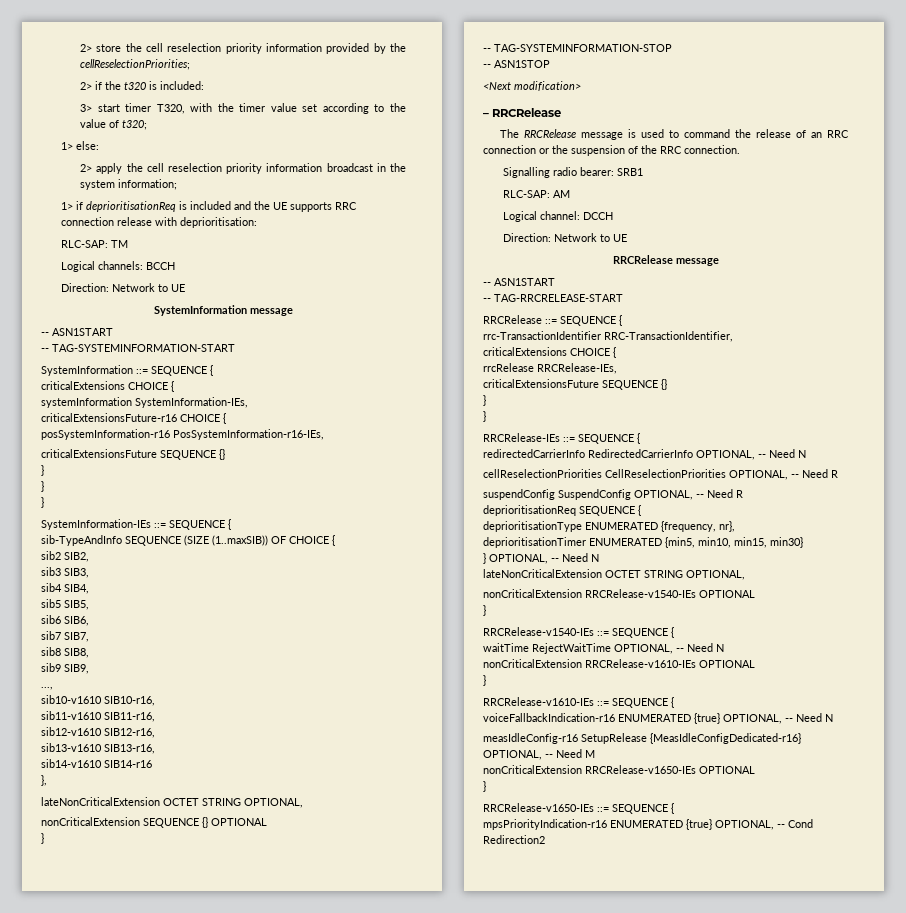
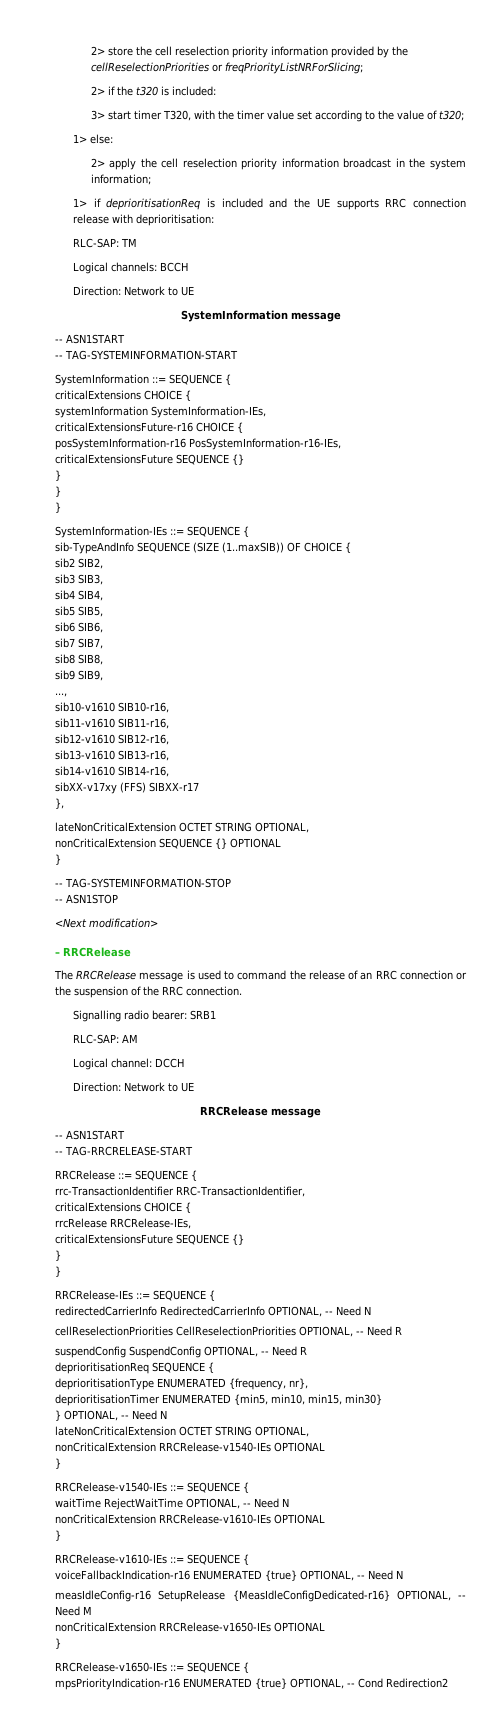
[80,59,191,70] cellReselectionPriorities; -> [90,62,363,74] cellReselectionPriorities or freqPriorityListNRForSlicing;
[104,760,152,768] SIB14-r16 -> [118,766,169,777] [55,782,199,794] SIB14-r16, // sibXX-v17xy (FFS) SIBXX-r17

